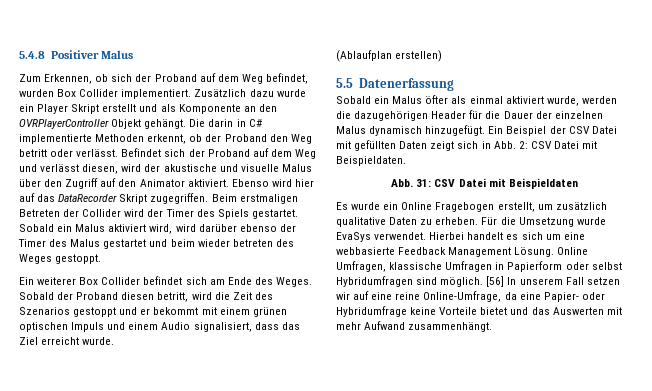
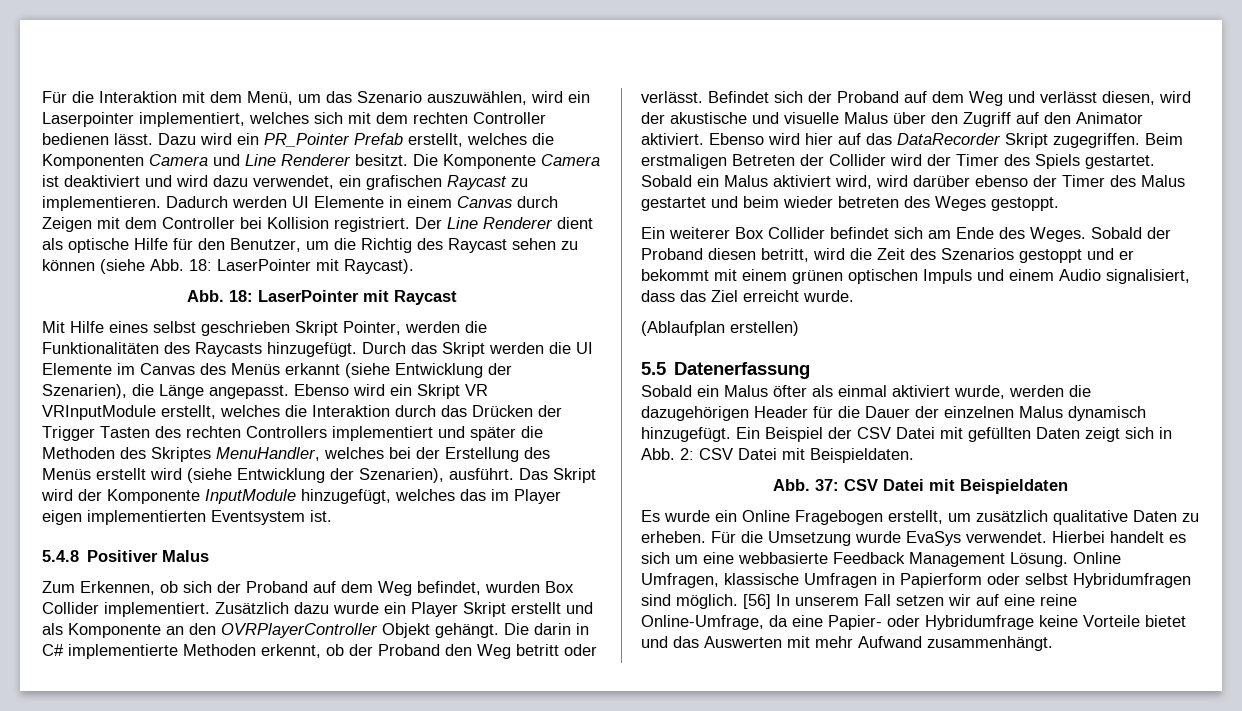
(19, 55) none -> [42,91,590,105] [42,112,546,127] [42,133,554,147] [42,154,600,169] [42,175,528,190] [42,196,558,211] [42,217,593,232] [42,238,578,253] [42,259,414,274] [186,290,457,305] [42,321,487,336] [42,342,593,357] [42,363,512,378] [42,384,488,399] [42,405,562,420] [42,426,543,441] [42,447,550,462] [42,468,596,483] [41,489,561,504] [42,510,332,525] Für die Interaktion mit dem Menü, um das Szenario auszuwählen, wird ein Laserpointer implementiert, welches sich mit dem rechten Controller bedienen lässt. Dazu wird ein PR_Pointer Prefab erstellt, welches die Komponenten Camera und Line Renderer besitzt. Die Komponente Camera ist deaktiviert und wird dazu verwendet, ein grafischen Raycast zu implementieren. Dadurch werden UI Elemente in einem Canvas durch Zeigen mit dem Controller bei Kollision registriert. Der Line Renderer dient als optische Hilfe für den Benutzer, um die Richtig des Raycast sehen zu können (siehe Abb. 18: LaserPointer mit Raycast). // Abb. 18: LaserPointer mit Raycast // Mit Hilfe eines selbst geschrieben Skript Pointer, werden die Funktionalitäten des Raycasts hinzugefügt. Durch das Skript werden die UI Elemente im Canvas des Menüs erkannt (siehe Entwicklung der Szenarien), die Länge angepasst. Ebenso wird ein Skript VR VRInputModule erstellt, welches die Interaktion durch das Drücken der Trigger Tasten des rechten Controllers implementiert und später die Methoden des Skriptes MenuHandler, welches bei der Erstellung des Menüs erstellt wird (siehe Entwicklung der Szenarien), ausführt. Das Skript wird der Komponente InputModule hinzugefügt, welches das im Player eigen implementierten Eventsystem ist. //
[416,179,432,187] 31: -> [815,479,839,491] 37:

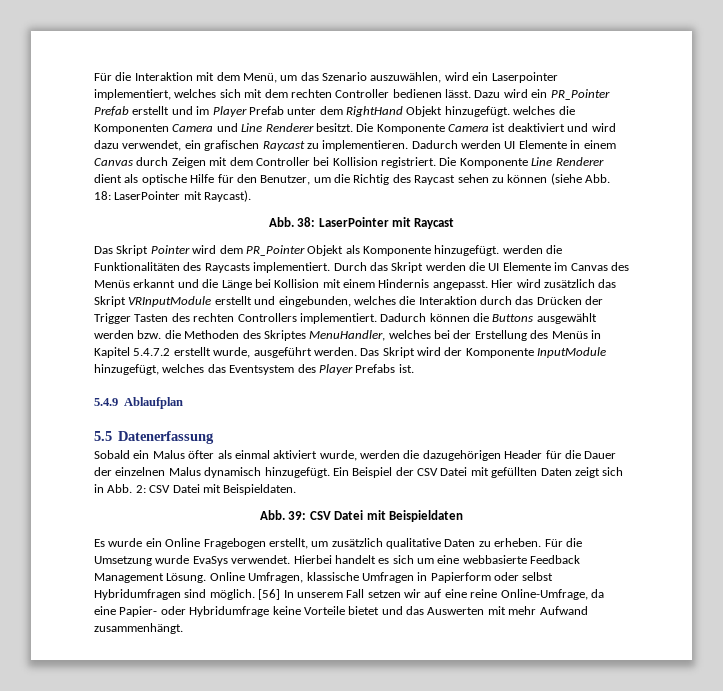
[408,133,463,147] erstellt, -> [132,106,510,117] erstellt und im Player Prefab unter dem RightHand Objekt hinzugefügt.
[415,217,442,229] Der -> [439,157,528,168] Die Komponente
[228,290,253,302] 18: -> [297,217,316,227] 38:
[42,321,401,336] Mit Hilfe eines selbst geschrieben Skript Pointer, -> [94,245,500,256] Das Skript Pointer wird dem PR_Pointer Objekt als Komponente hinzugefügt.
[267,342,357,357] hinzugefügt. -> [253,262,331,273] implementiert.
[345,363,512,378] [42,384,488,399] [42,405,216,420] (siehe Entwicklung der Szenarien), die Länge angepasst. Ebenso wird ein Skript VR VRInputModule erstellt, -> [177,279,617,290] [94,296,351,307] und die Länge bei Kollision mit einem Hindernis angepasst. Hier wird zusätzlich das Skript VRInputModule erstellt und eingebunden,
[332,426,516,441] implementiert und später -> [299,313,597,324] [94,330,162,339] implementiert. Dadurch können die Buttons ausgewählt werden bzw.
[96,468,514,483] erstellt wird (siehe Entwicklung der Szenarien), ausführt. -> [590,330,601,339] [94,347,357,358] in Kapitel 5.4.7.2 erstellt wurde, ausgeführt werden.
[491,489,561,504] [42,510,332,525] [42,550,210,562] [42,581,574,596] [42,602,593,617] [42,623,589,638] [42,644,597,659] [641,91,1191,106] [641,112,1143,127] [641,133,1183,148] [641,154,1155,169] [641,175,1185,189] [641,196,1059,211] [641,227,1171,242] [641,248,1134,263] [641,269,1190,284] [641,290,854,302] [641,321,799,336] im Player eigen implementierten Eventsystem ist. // 5.4.8 Positiver Malus // Zum Erkennen, ob sich der Proband auf dem Weg befindet, wurden Box Collider implementiert. Zusätzlich dazu wurde ein Player Skript erstellt und als Komponente an den OVRPlayerController Objekt gehängt. Die darin in C# implementierte Methoden erkennt, ob der Proband den Weg betritt oder verlässt. Befindet sich der Proband auf dem Weg und verlässt diesen, wird der akustische und visuelle Malus über den Zugriff auf den Animator aktiviert. Ebenso wird hier auf das DataRecorder Skript zugegriffen. Beim erstmaligen Betreten der Collider wird der Timer des Spiels gestartet. Sobald ein Malus aktiviert wird, wird darüber ebenso der Timer des Malus gestartet und beim wieder betreten des Weges gestoppt. // Ein weiterer Box Collider befindet sich am Ende des Weges. Sobald der Proband diesen betritt, wird die Zeit des Szenarios gestoppt und er bekommt mit einem grünen optischen Impuls und einem Audio signalisiert, dass das Ziel erreicht wurde. // (Ablaufplan erstellen) -> [229,364,414,375] [94,397,184,409] Eventsystem des Player Prefabs ist. // 5.4.9 Ablaufplan
[815,479,839,491] 37: -> [288,511,307,520] 39:

